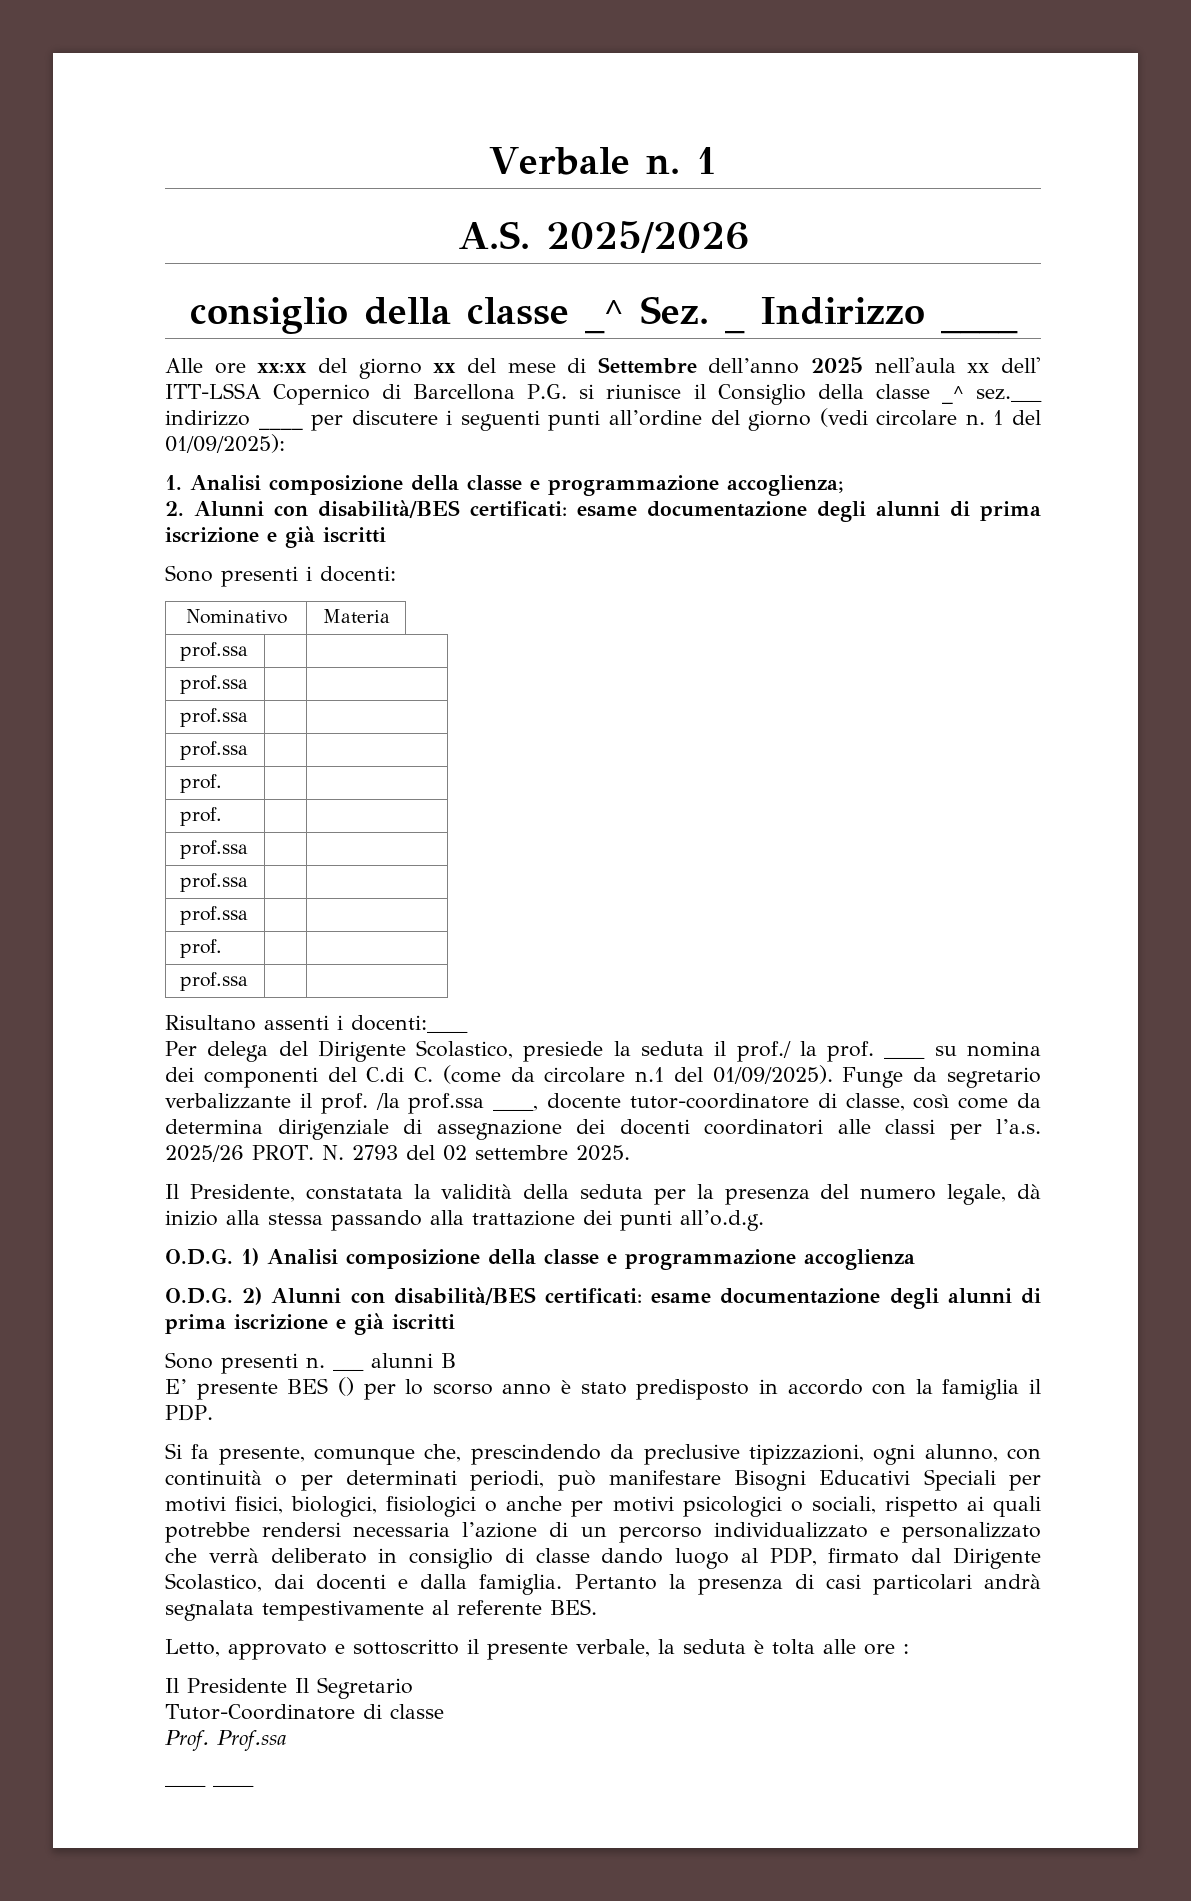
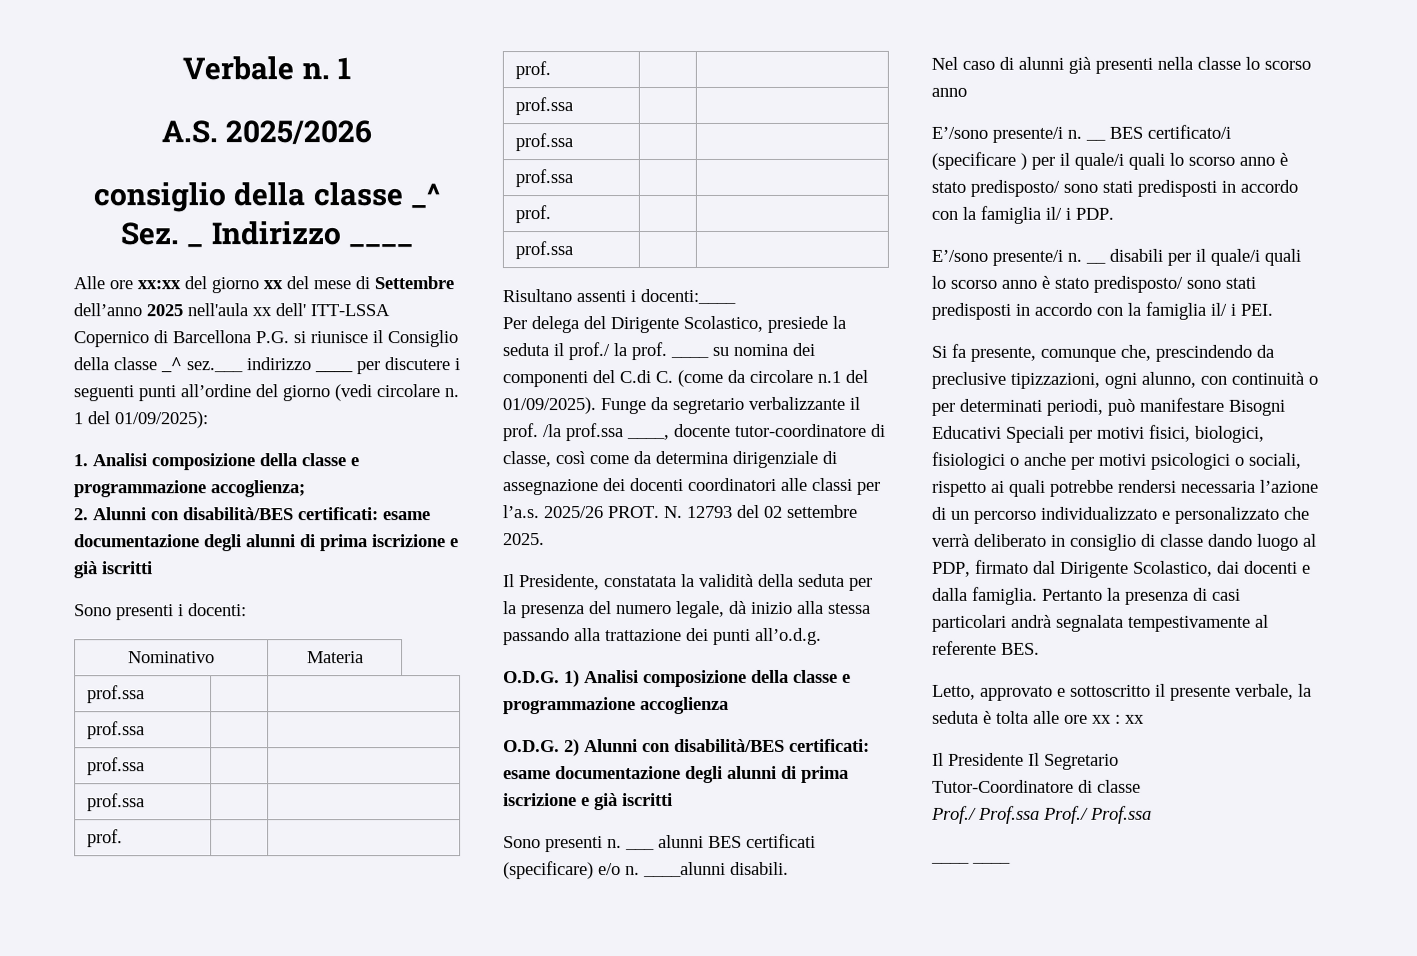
[351,1145,398,1160] 2793 -> [687,505,733,519] 12793
[441,1353,456,1368] [165,1377,1041,1400] [165,1404,213,1421] B // E’ presente BES () per lo scorso anno è stato predisposto in accordo con la famiglia il PDP. -> [708,833,816,849] [503,861,789,880] [931,56,1311,74] [931,87,967,97] [931,124,1231,143] [931,151,1288,170] [931,179,1298,197] [931,205,1114,224] [931,248,1301,266] [931,275,1256,293] [931,301,1273,320] BES certificati (specificare) e/o n. ____alunni disabili. // Nel caso di alunni già presenti nella classe lo scorso anno // E’/sono presente/i n. __ BES certificato/i (specificare ) per il quale/i quali lo scorso anno è stato predisposto/ sono stati predisposti in accordo con la famiglia il/ i PDP. // E’/sono presente/i n. __ disabili per il quale/i quali lo scorso anno è stato predisposto/ sono stati predisposti in accordo con la famiglia il/ i PEI.
(895, 1649) none -> [1092,714,1112,724] xx
(909, 1649) none -> [1125,714,1145,724] xx
[165,1730,209,1751] Prof. -> [931,805,1089,824] Prof./ Prof.ssa Prof./

